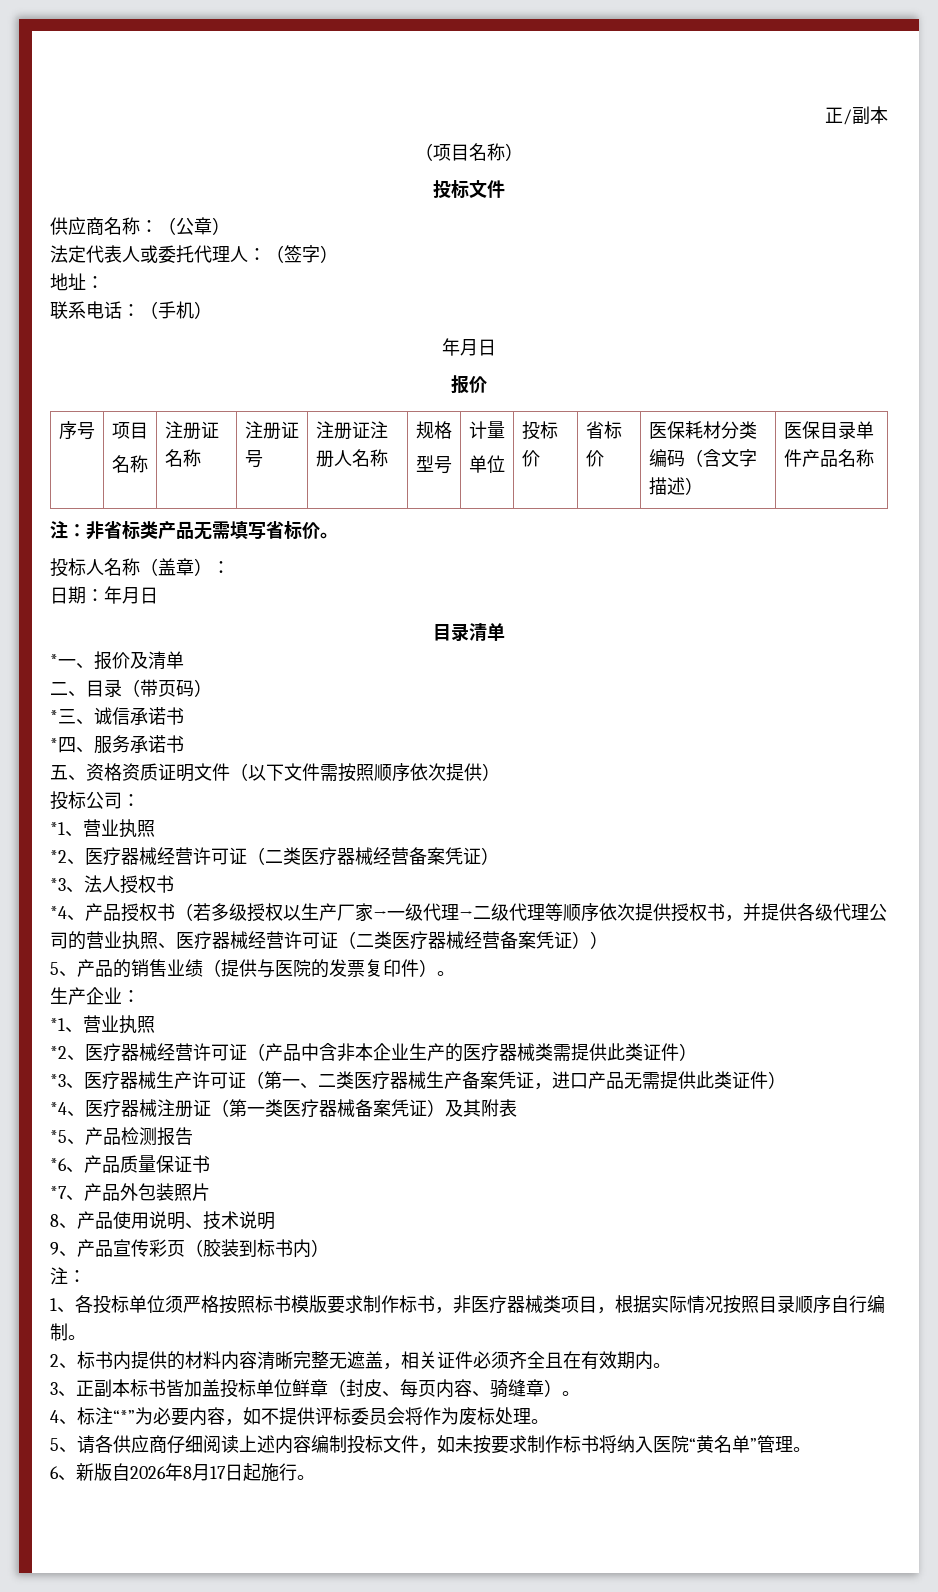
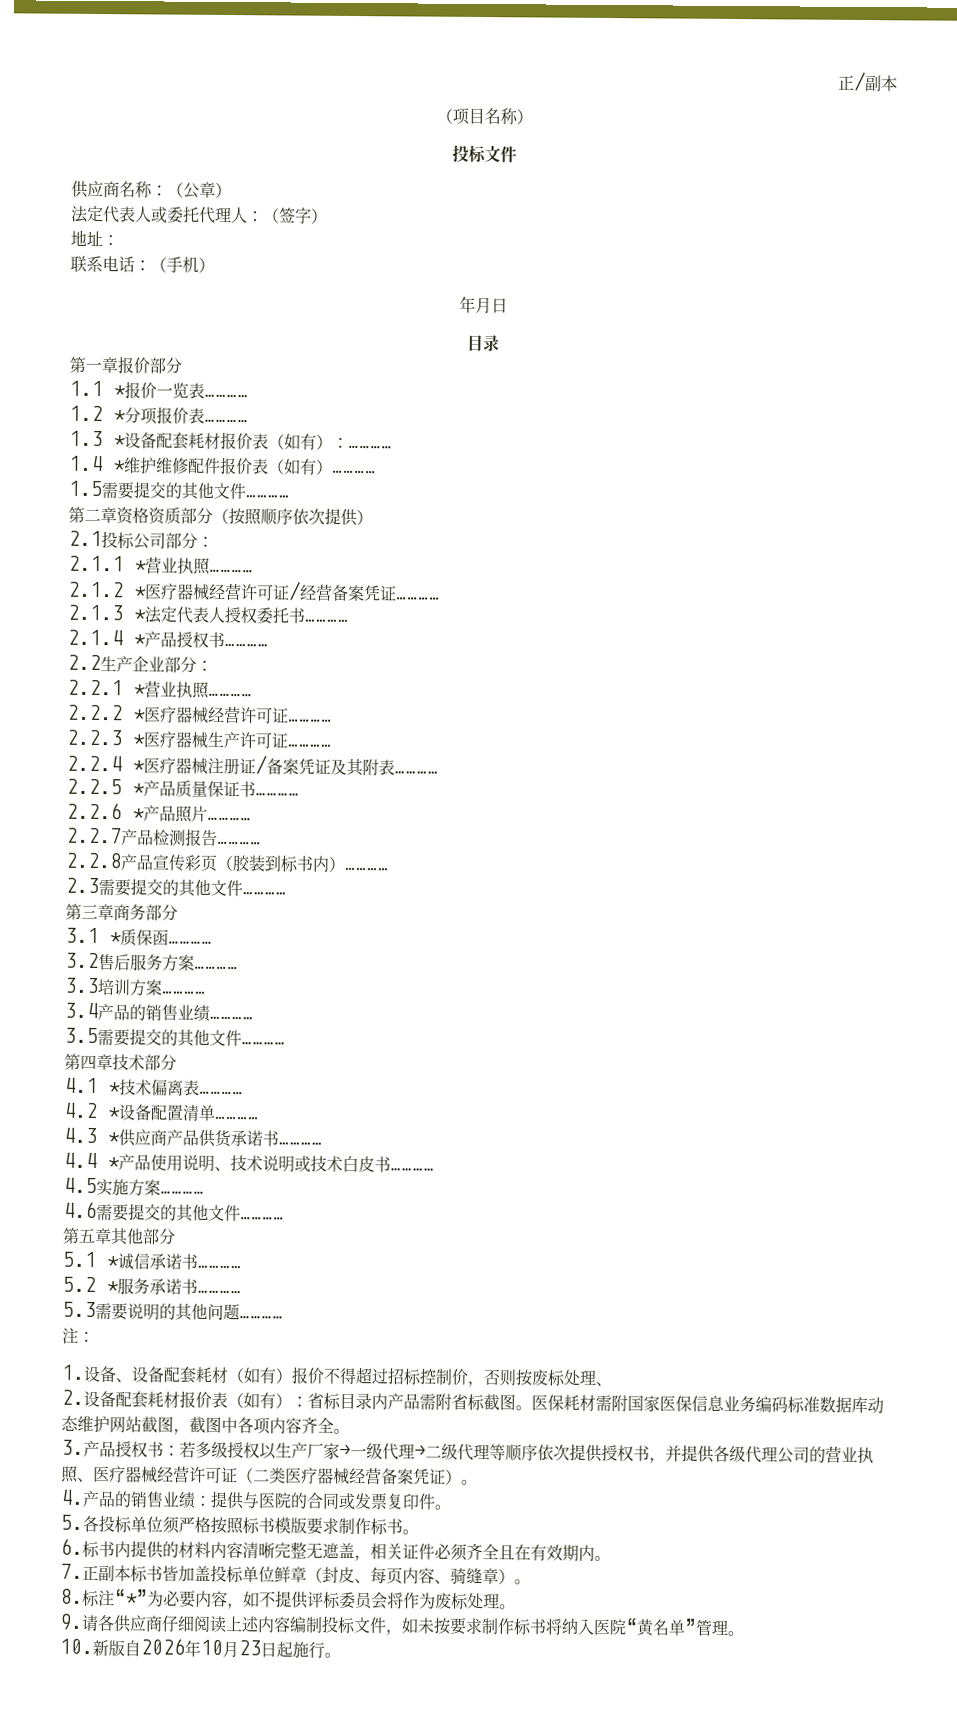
[451,375,487,394] [58,421,95,440] [111,422,148,439] [111,455,148,473] [164,421,219,439] [164,449,201,467] [244,421,299,439] [244,450,263,468] [315,421,388,439] [315,449,388,467] [415,421,452,439] [415,455,452,474] [468,421,505,439] [468,455,505,473] [521,421,558,440] [521,450,540,467] [585,421,622,439] [585,450,604,467] [648,421,757,439] [648,449,757,467] [648,477,703,495] [783,421,874,439] [783,449,874,467] [50,521,338,540] [50,558,230,577] [50,586,158,604] [433,623,505,642] [50,651,184,670] [50,679,212,697] [50,707,184,725] [50,735,184,754] [50,763,338,782] 报价 // 序号 | 项目 // 名称 | 注册证名称 | 注册证号 | 注册证注册人名称 | 规格 // 型号 | 计量 // 单位 | 投标价 | 省标价 | 医保耗材分类编码（含文字描述） | 医保目录单件产品名称 // 注：非省标类产品无需填写省标价。 // 投标人名称（盖章）： // 日期：年月日 // 目录清单 // *一、报价及清单 // 二、目录（带页码） // *三、诚信承诺书 // *四、服务承诺书 // 五、资格资质证明文件（以下文件需 -> [465,334,500,352] [69,356,182,374] [69,380,249,399] [69,405,249,425] [69,430,393,450] [69,455,377,475] [68,480,290,500] [68,506,229,525] 目录 // 第一章报价部分 // 1.1 *报价一览表………… // 1.2 *分项报价表………… // 1.3 *设备配套耗材报价表（如有）：………… // 1.4 *维护维修配件报价表（如有）………… // 1.5需要提交的其他文件………… // 第二章资格资质部分（
(500, 772) none -> [68,530,102,547] 2.1
[122,794,140,807] [50,819,155,838] [50,847,499,866] [50,875,174,894] [50,903,193,922] ： // *1、营业执照 // *2、医疗器械经营许可证（二类医疗器械经营备案凭证） // *3、法人授权书 // *4、产品授权书（ -> [165,532,214,549] [68,555,254,575] [68,581,441,602] [67,604,349,625] [67,629,269,648] [67,654,213,673] [67,679,253,699] [67,704,333,724] [66,729,332,749] [66,755,439,777] [66,778,300,798] [66,802,252,823] [66,827,262,846] [65,852,389,873] [65,877,287,897] [65,903,178,922] [65,927,213,947] [65,952,239,972] [64,977,206,997] [64,1002,254,1022] [64,1027,286,1047] [64,1053,177,1071] [64,1077,244,1096] [63,1102,259,1121] [63,1127,323,1148] [63,1152,435,1173] [63,1177,205,1197] [63,1201,285,1222] [62,1227,176,1246] [62,1251,242,1271] [62,1276,242,1295] [62,1301,284,1321] [62,1327,95,1344] [61,1364,612,1388] [61,1389,884,1415] [61,1415,350,1435] [61,1439,180,1458] 部分： // 2.1.1 *营业执照………… // 2.1.2 *医疗器械经营许可证/经营备案凭证………… // 2.1.3 *法定代表人授权委托书………… // 2.1.4 *产品授权书………… // 2.2生产企业部分： // 2.2.1 *营业执照………… // 2.2.2 *医疗器械经营许可证………… // 2.2.3 *医疗器械生产许可证………… // 2.2.4 *医疗器械注册证/备案凭证及其附表………… // 2.2.5 *产品质量保证书………… // 2.2.6 *产品照片………… // 2.2.7产品检测报告………… // 2.2.8产品宣传彩页（胶装到标书内）………… // 2.3需要提交的其他文件………… // 第三章商务部分 // 3.1 *质保函………… // 3.2售后服务方案………… // 3.3培训方案………… // 3.4产品的销售业绩………… // 3.5需要提交的其他文件………… // 第四章技术部分 // 4.1 *技术偏离表………… // 4.2 *设备配置清单………… // 4.3 *供应商产品供货承诺书………… // 4.4 *产品使用说明、技术说明或技术白皮书………… // 4.5实施方案………… // 4.6需要提交的其他文件………… // 第五章其他部分 // 5.1 *诚信承诺书………… // 5.2 *服务承诺书………… // 5.3需要说明的其他问题………… // 注： // 1.设备、设备配套耗材（如有）报价不得超过招标控制价，否则按废标处理、 // 2.设备配套耗材报价表（如有）：省标目录内产品需附省标截图。医保耗材需附国家医保信息业务编码标准数据库动态维护网站截图，截图中各项内容齐全。 // 3.产品授权书：
[590,931,608,949] [50,959,221,978] ） // 5、产品的销售业绩（ -> [461,1479,478,1486] [60,1489,211,1509] 。 // 4.产品的销售业绩：
(329, 968) none -> [306,1492,356,1511] 合同或
[419,959,455,977] [50,987,140,1005] [50,1015,155,1034] [50,1043,697,1062] [50,1071,786,1090] [50,1099,517,1118] [50,1127,193,1146] [50,1155,210,1173] [50,1183,210,1201] [50,1211,275,1230] [50,1239,329,1258] [50,1267,86,1285] [50,1298,75,1313] ）。 // 生产企业： // *1、营业执照 // *2、医疗器械经营许可证（产品中含非本企业生产的医疗器械类需提供此类证件） // *3、医疗器械生产许可证（第一、二类医疗器械生产备案凭证，进口产品无需提供此类证件） // *4、医疗器械注册证（第一类医疗器械备案凭证）及其附表 // *5、产品检测报告 // *6、产品质量保证书 // *7、产品外包装照片 // 8、产品使用说明、技术说明 // 9、产品宣传彩页（胶装到标书内） // 注： // 1、 -> [434,1504,451,1510] [60,1514,83,1530] 。 // 5.
[435,1295,885,1314] [50,1323,86,1341] [50,1354,77,1369] ，非医疗器械类项目，根据实际情况按照目录顺序自行编制。 // 2、 -> [402,1529,419,1535] [60,1538,83,1555] 。 // 6.
[50,1382,76,1397] 3、 -> [60,1563,83,1579] 7.
[50,1410,77,1425] 4、 -> [60,1588,83,1604] 8.
[50,1438,77,1453] 5、 -> [59,1613,83,1630] 9.
[50,1466,76,1481] 6、 -> [59,1638,93,1654] 10.
[183,1464,226,1481] 8月17 -> [200,1639,261,1658] 10月23

